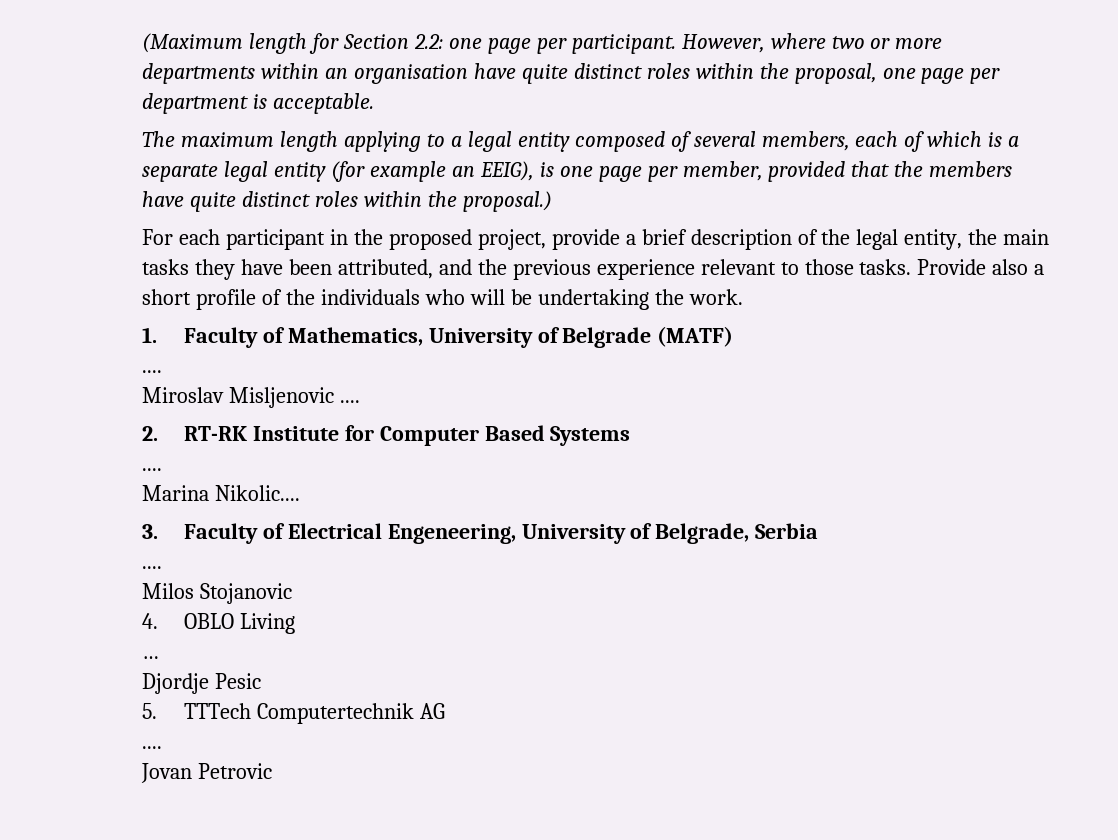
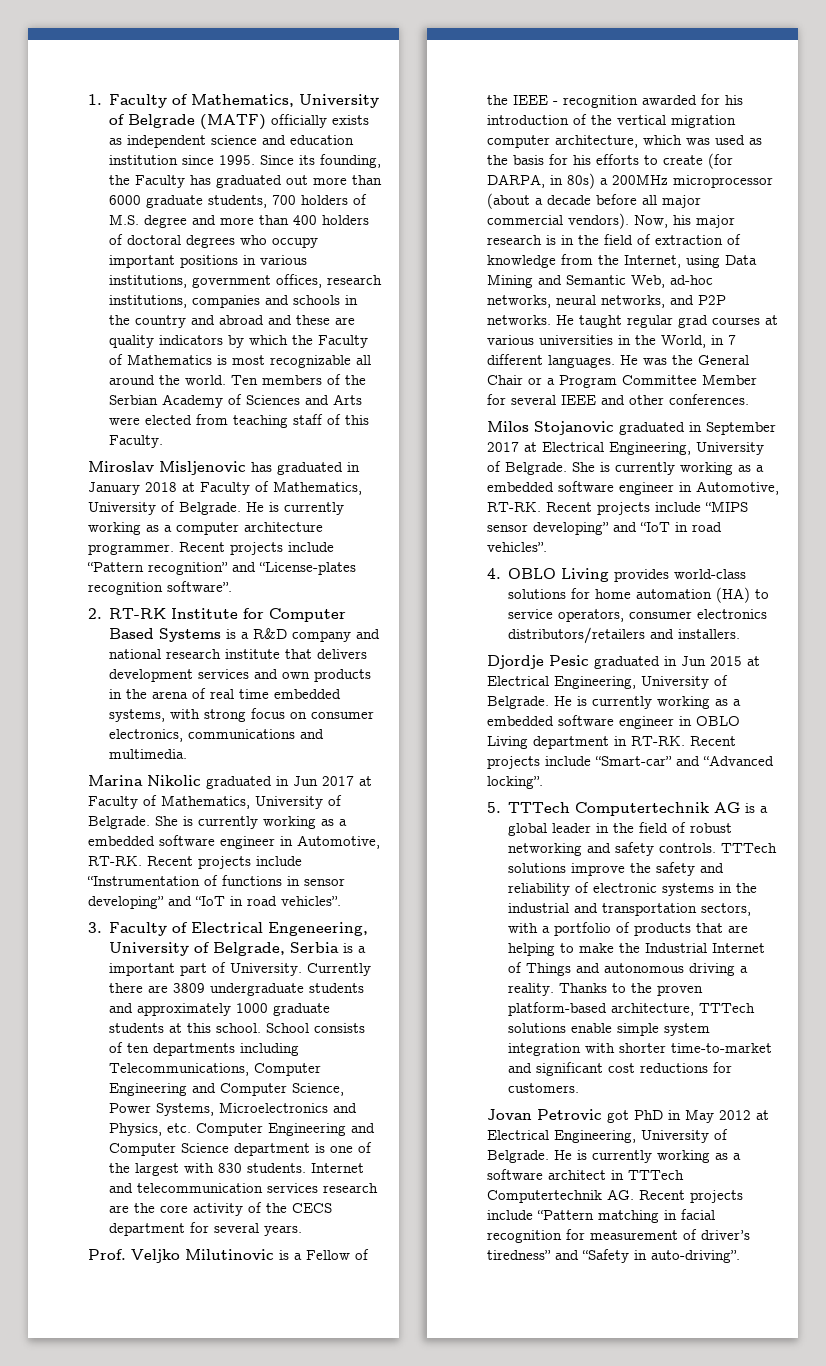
[142,33,943,54] [142,63,1001,84] [142,93,375,114] [142,131,1020,152] [142,161,1013,182] [142,191,552,212] [142,229,1050,250] [142,259,1045,280] [142,289,743,310] (Maximum length for Section 2.2: one page per participant. However, where two or more departments within an organisation have quite distinct roles within the proposal, one page per department is acceptable. // The maximum length applying to a legal entity composed of several members, each of which is a separate legal entity (for example an EEIG), is one page per member, provided that the members have quite distinct roles within the proposal.) // For each participant in the proposed project, provide a brief description of the legal entity, the main tasks they have been attributed, and the previous experience relevant to those tasks. Provide also a short profile of the individuals who will be undertaking the work. // -> (87, 99) none
[142,370,163,373] [142,387,361,408] // .... // Miroslav Misljenovic .... -> [270,114,369,128] [108,135,354,148] [108,154,381,168] [108,175,382,188] [108,194,367,208] [108,214,369,228] [108,234,318,248] [108,255,307,268] [108,274,382,288] [108,295,358,308] [108,315,355,328] [108,335,368,348] [108,354,371,368] [108,374,366,385] [108,394,362,408] [108,414,369,428] [108,435,163,448] [87,461,360,475] [87,481,362,495] [87,501,344,515] [87,522,323,535] [87,542,334,555] [86,562,356,575] [87,581,232,595] officially exists as independent science and education institution since 1995. Since its founding, the Faculty has graduated out more than 6000 graduate students, 700 holders of M.S. degree and more than 400 holders of doctoral degrees who occupy important positions in various institutions, government offices, research institutions, companies and schools in the country and abroad and these are quality indicators by which the Faculty of Mathematics is most recognizable all around the world. Ten members of the Serbian Academy of Sciences and Arts were elected from teaching staff of this Faculty. // Miroslav Misljenovic has graduated in January 2018 at Faculty of Mathematics, University of Belgrade. He is currently working as a computer architecture programmer. Recent projects include “Pattern recognition” and “License-plates recognition software”.
[142,468,163,471] [142,485,301,501] // .... // Marina Nikolic.... -> [225,628,380,642] [108,649,367,659] [108,669,371,682] [108,688,341,699] [108,708,374,722] [108,729,324,742] [108,749,187,759] [87,775,372,789] [87,795,342,809] [87,816,347,829] [87,835,380,849] [87,856,302,869] [86,875,345,886] [87,896,341,909] is a R&D company and national research institute that delivers development services and own products in the arena of real time embedded systems, with strong focus on consumer electronics, communications and multimedia. // Marina Nikolic graduated in Jun 2017 at Faculty of Mathematics, University of Belgrade. She is currently working as a embedded software engineer in Automotive, RT-RK. Recent projects include “Instrumentation of functions in sensor developing” and “IoT in road vehicles”.
[142,566,163,569] [142,583,293,604] [142,613,295,634] [142,656,160,659] [142,673,262,694] [142,703,445,724] [142,746,163,749] [141,763,273,783] // .... // Milos Stojanovic // 4. OBLO Living // … // Djordje Pesic // 5. TTTech Computertechnik AG // .... // Jovan Petrovic -> [342,943,366,953] [108,962,371,976] [108,983,364,996] [108,1003,330,1016] [108,1023,365,1033] [108,1042,299,1056] [108,1063,321,1076] [108,1083,344,1096] [108,1102,357,1116] [108,1123,375,1136] [108,1142,372,1156] [108,1163,364,1176] [108,1183,378,1193] [108,1202,332,1216] [108,1222,302,1236] [87,1249,369,1263] [486,94,743,108] [486,114,736,128] [486,135,762,148] [486,153,733,169] [486,173,773,189] [486,193,701,209] [486,213,735,229] [486,234,741,245] [486,254,757,268] [486,274,713,288] [486,295,726,308] [486,315,778,328] [486,335,736,348] [486,354,749,368] [486,374,757,388] [486,394,749,405] [486,421,776,435] [486,442,764,455] [486,461,764,475] [486,481,779,495] [486,501,748,515] [486,522,722,535] [486,542,547,552] [486,568,746,582] [507,587,769,603] [507,609,767,622] [507,627,740,644] [486,655,760,669] [486,675,728,689] [486,696,741,709] [486,715,740,729] [486,736,736,749] [486,755,774,769] [486,776,543,789] [486,802,768,816] [507,822,732,836] [507,842,777,856] [507,862,724,876] [507,882,757,896] [507,903,751,916] [507,922,748,936] [507,943,765,956] [507,962,748,976] [507,983,703,996] [507,1002,755,1016] [507,1023,710,1036] [507,1043,772,1056] [507,1062,732,1076] [507,1083,579,1093] [486,1109,769,1123] [486,1129,728,1143] [486,1150,741,1163] [486,1169,684,1180] [486,1189,743,1203] [486,1209,715,1223] [486,1229,750,1243] [486,1249,740,1263] is a important part of University. Currently there are 3809 undergraduate students and approximately 1000 graduate students at this school. School consists of ten departments including Telecommunications, Computer Engineering and Computer Science, Power Systems, Microelectronics and Physics, etc. Computer Engineering and Computer Science department is one of the largest with 830 students. Internet and telecommunication services research are the core activity of the CECS department for several years. // Prof. Veljko Milutinovic is a Fellow of the IEEE - recognition awarded for his introduction of the vertical migration computer architecture, which was used as the basis for his efforts to create (for DARPA, in 80s) a 200MHz microprocessor (about a decade before all major commercial vendors). Now, his major research is in the field of extraction of knowledge from the Internet, using Data Mining and Semantic Web, ad-hoc networks, neural networks, and P2P networks. He taught regular grad courses at various universities in the World, in 7 different languages. He was the General Chair or a Program Committee Member for several IEEE and other conferences. // Milos Stojanovic graduated in September 2017 at Electrical Engineering, University of Belgrade. She is currently working as a embedded software engineer in Automotive, RT-RK. Recent projects include “MIPS sensor developing” and “IoT in road vehicles”. // 4. OBLO Living provides world-class solutions for home automation (HA) to service operators, consumer electronics distributors/retailers and installers. // Djordje Pesic graduated in Jun 2015 at Electrical Engineering, University of Belgrade. He is currently working as a embedded software engineer in OBLO Living department in RT-RK. Recent projects include “Smart-car” and “Advanced locking”. // 5. TTTech Computertechnik AG is a global leader in the field of robust networking and safety controls. TTTech solutions improve the safety and reliability of electronic systems in the industrial and transportation sectors, with a portfolio of products that are helping to make the Industrial Internet of Things and autonomous driving a reality. Thanks to the proven platform-based architecture, TTTech solutions enable simple system integration with shorter time-to-market and significant cost reductions for customers. // Jovan Petrovic got PhD in May 2012 at Electrical Engineering, University of Belgrade. He is currently working as a software architect in TTTech Computertechnik AG. Recent projects include “Pattern matching in facial recognition for measurement of driver’s tiredness” and “Safety in auto-driving”.

